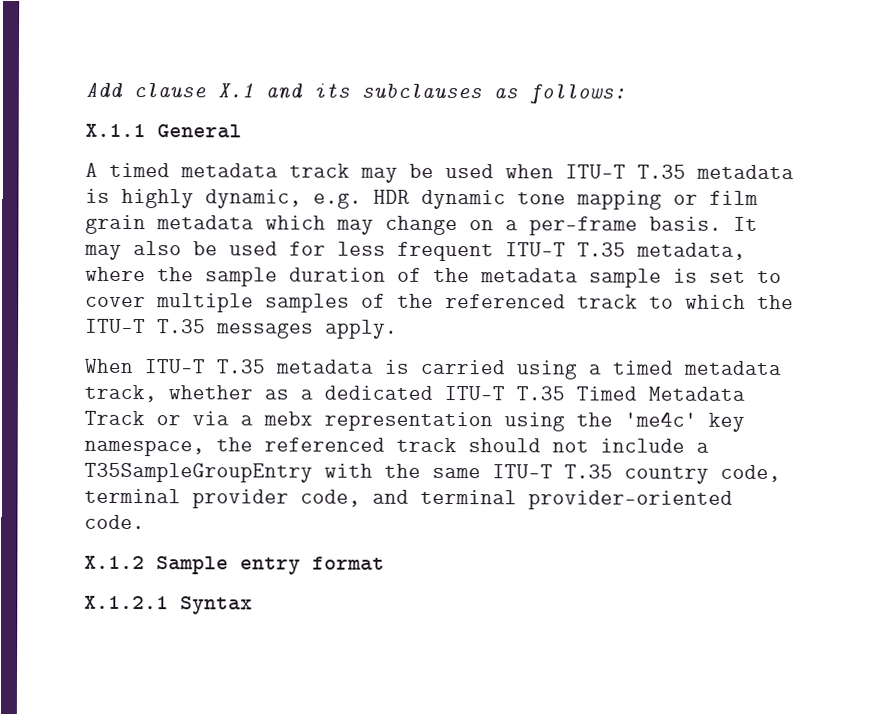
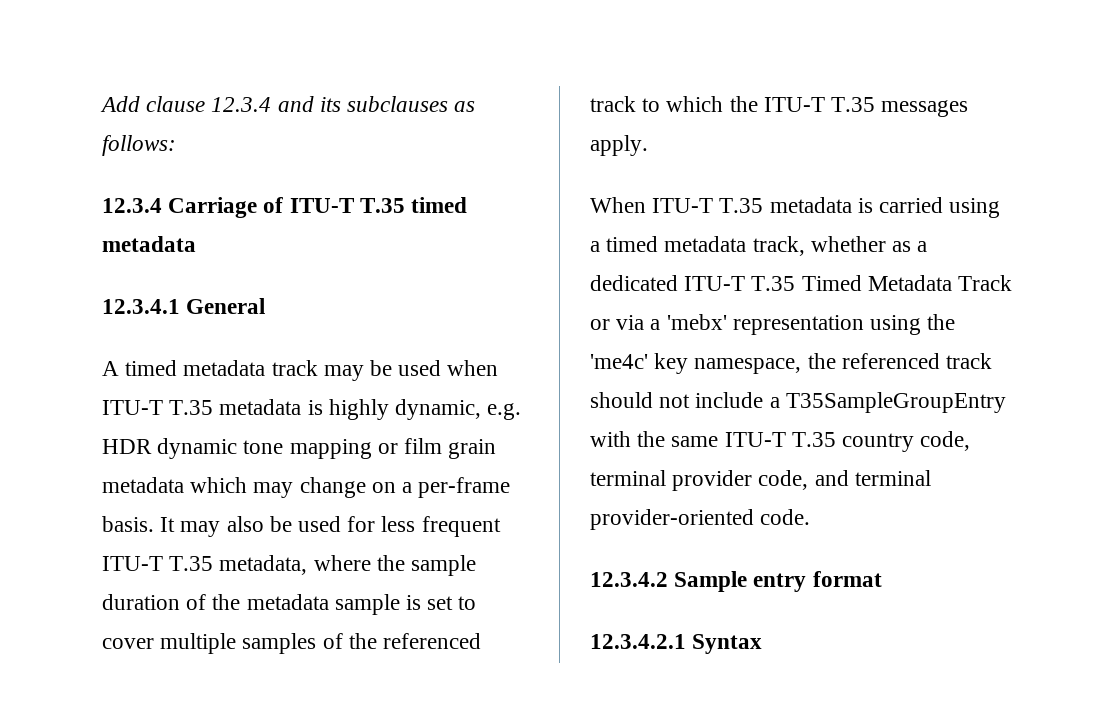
[217,83,254,98] X.1 -> [211,97,272,112] 12.3.4
[85,123,146,138] X.1.1 -> [102,197,468,218] [102,236,196,252] [102,299,180,314] 12.3.4 Carriage of ITU-T T.35 timed metadata // 12.3.4.1
[263,411,313,426] mebx -> [666,314,727,330] 'mebx'
[84,555,145,570] X.1.2 -> [590,572,668,587] 12.3.4.2
[84,595,169,610] X.1.2.1 -> [590,634,686,649] 12.3.4.2.1

